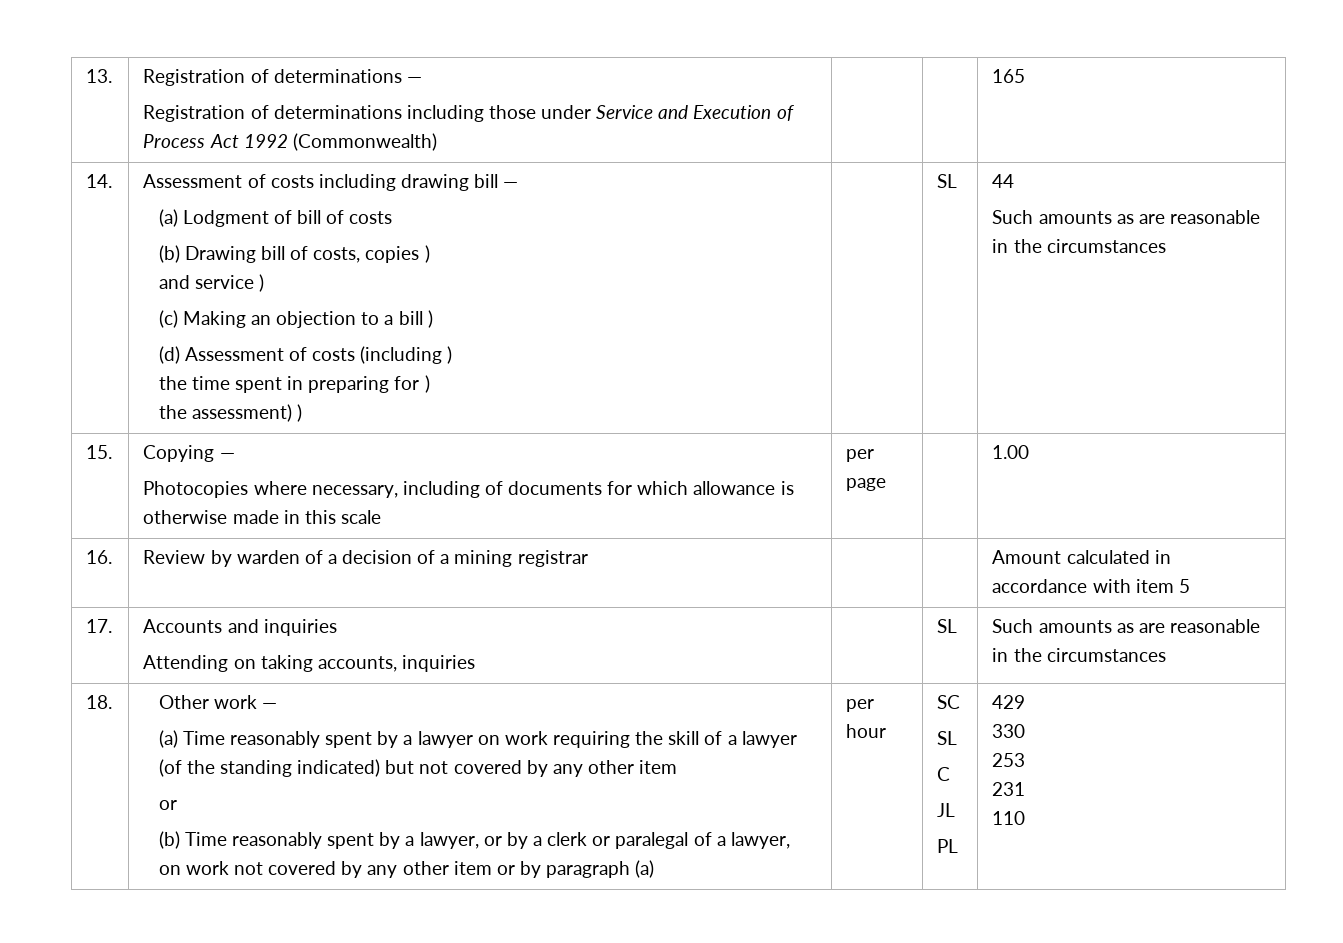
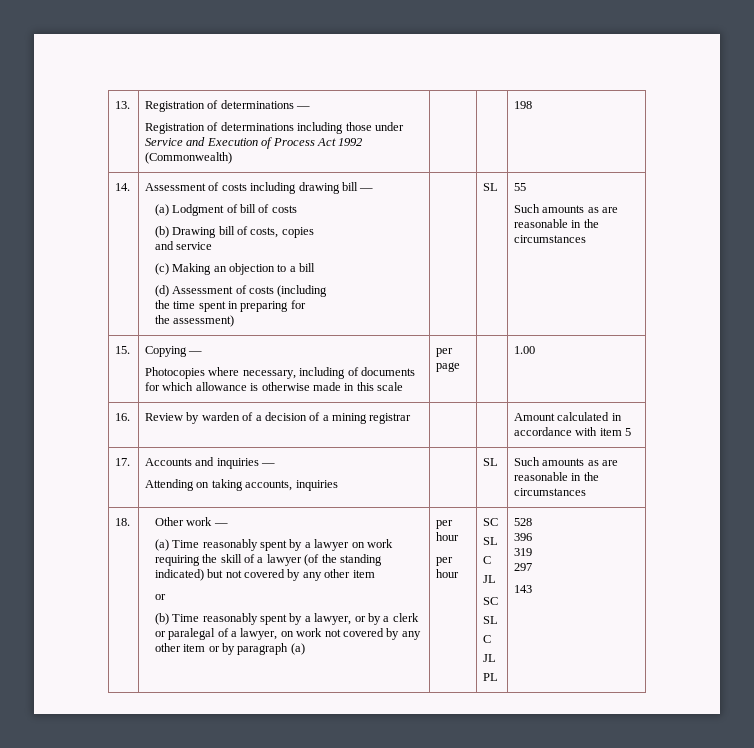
[992,69,1026,83] 165 -> [514,101,533,109] 198
[424,245,430,263] ) -> (314, 232) none
[259,274,265,292] ) -> (213, 246) none
[427,310,433,328] ) -> (316, 267) none
[447,346,453,364] ) -> (328, 291) none
[424,375,430,393] ) -> (306, 304) none
[297,404,303,422] [937,174,958,188] [992,174,1015,188] ) | | SL | 44 -> [483,183,499,191] [514,183,527,191] | | SL | 55
(337, 627) none -> [261,463,276,466] —
[937,695,961,709] [937,731,958,745] [937,767,951,781] [937,803,956,817] [937,839,959,853] [992,695,1026,709] [992,724,1026,738] [992,753,1026,767] [992,782,1026,796] [992,811,1026,825] | SC // SL // C // JL // PL | 429 // 330 // 253 // 231 // 110 -> [436,557,454,566] [436,569,460,578] [483,518,499,526] [483,537,499,545] [483,556,492,564] [483,575,497,583] [483,597,499,605] [483,616,499,624] [483,635,492,643] [483,654,497,662] [483,673,499,681] [514,518,533,526] [514,533,533,541] [514,548,533,556] [514,563,533,571] [514,585,533,593] // per hour | SC // SL // C // JL // SC // SL // C // JL // PL | 528 // 396 // 319 // 297 // 143

